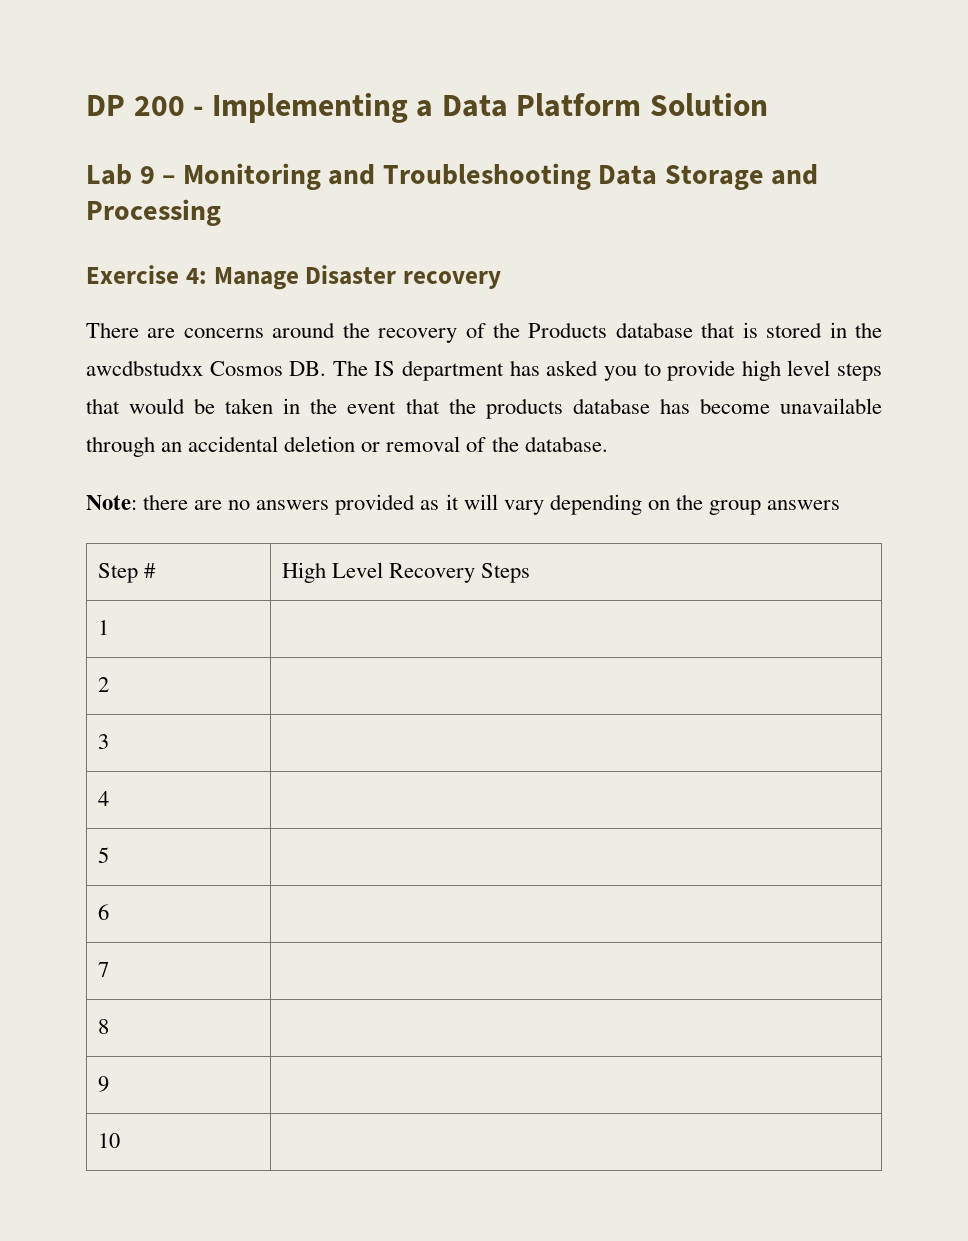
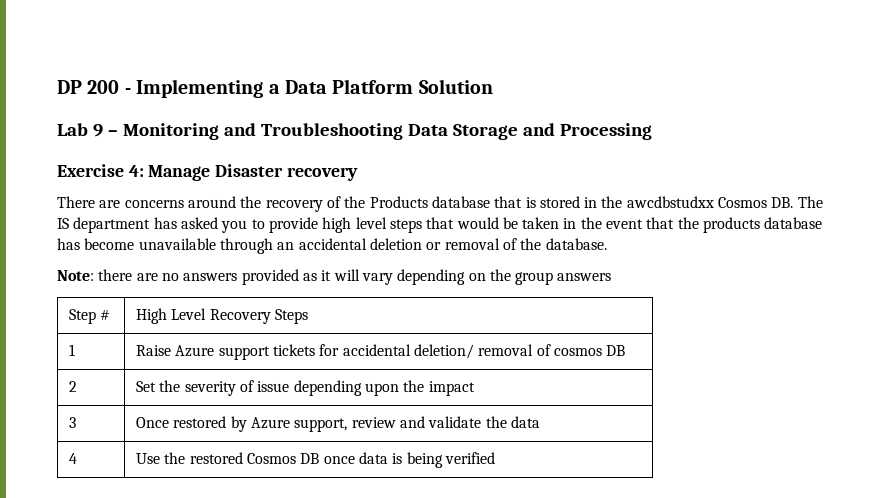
[98,677,110,692] [98,734,110,749] [98,791,110,806] [98,847,110,863] [98,904,110,920] [98,962,110,977] [98,1019,110,1034] [98,1076,110,1092] [98,1133,121,1148] // 2 | // 3 | // 4 | // 5 | // 6 | // 7 | // 8 | // 9 | // 10 | -> [136,344,626,360] [69,381,78,392] [136,380,475,396] [69,417,77,428] [136,416,541,432] [69,453,78,464] [136,452,496,468] Raise Azure support tickets for accidental deletion/ removal of cosmos DB // 2 | Set the severity of issue depending upon the impact // 3 | Once restored by Azure support, review and validate the data // 4 | Use the restored Cosmos DB once data is being verified

